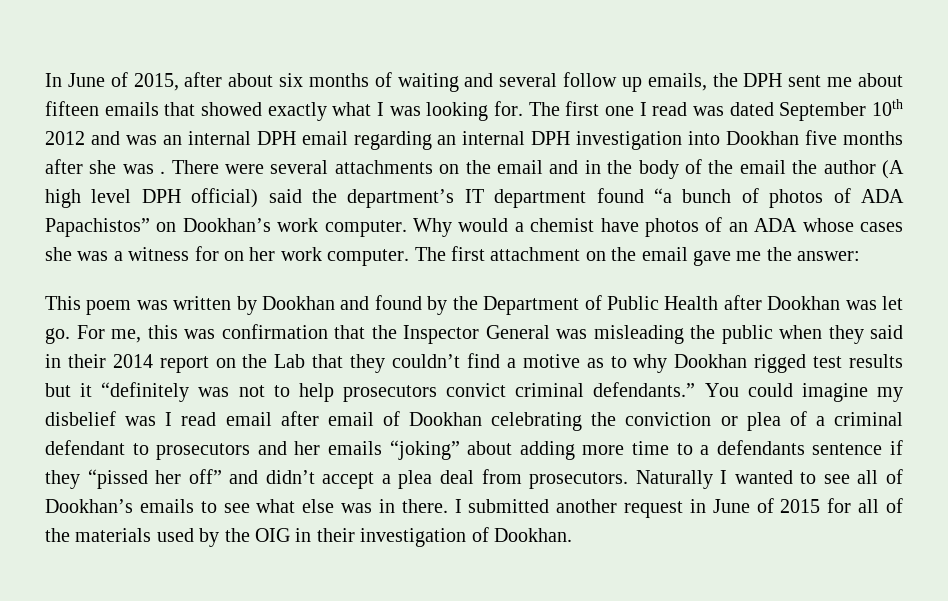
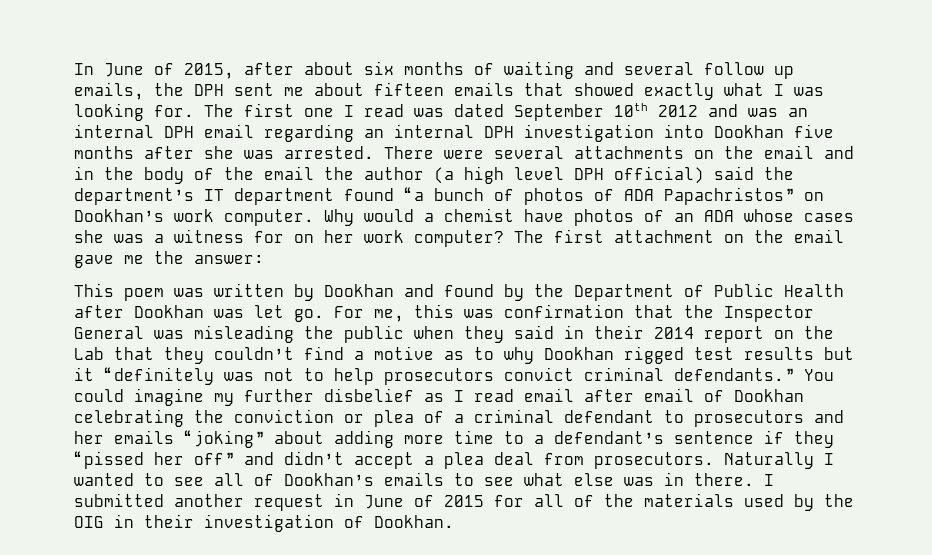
[160,171,166,174] . -> [284,146,374,159] arrested.
[881,160,904,179] (A -> [434,167,454,184] (a
[45,218,150,237] Papachistos” -> [664,187,794,205] Papachristos”
[327,249,410,266] computer. -> [414,230,504,247] computer?
[45,411,157,426] disbelief was -> [244,388,444,402] further disbelief as
[716,440,805,455] defendants -> [554,431,664,444] defendant’s

